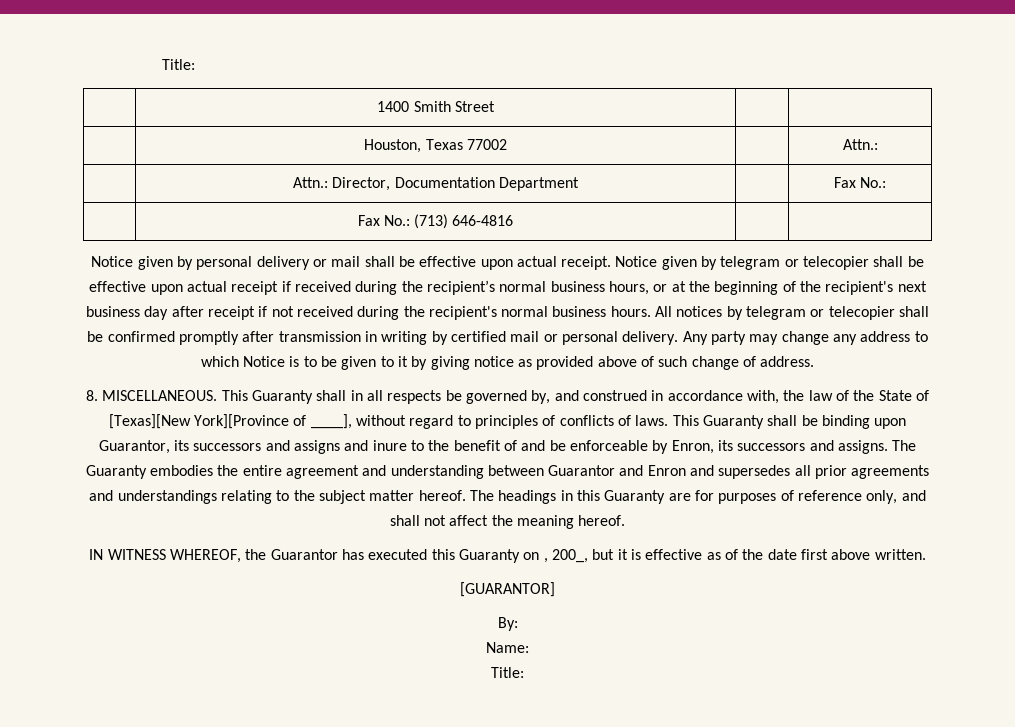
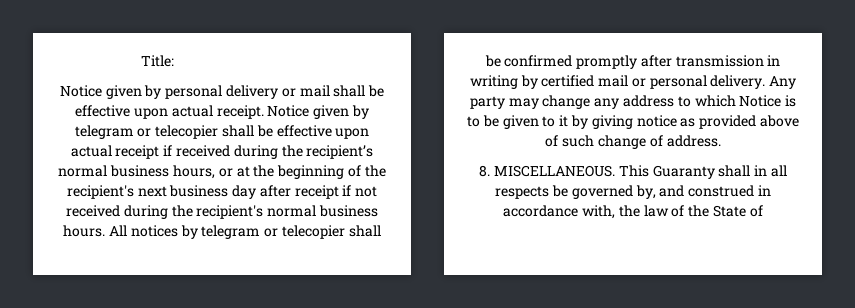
[161,59,195,70] [377,101,495,112] [364,139,507,153] [842,139,878,150] [293,177,579,191] [833,177,887,188] [357,214,514,229] Title: // | 1400 Smith Street | | // | Houston, Texas 77002 | | Attn.: // | Attn.: Director, Documentation Department | | Fax No.: // | Fax No.: (713) 646-4816 | | -> [141,55,175,67] Title:
[108,414,907,429] [98,440,917,454] [85,465,930,479] [89,490,926,504] [389,515,626,529] [89,549,926,563] [460,582,555,597] [497,617,518,631] [486,642,529,653] [491,667,524,678] [Texas][New York][Province of ____], without regard to principles of conflicts of laws. This Guaranty shall be binding upon Guarantor, its successors and assigns and inure to the benefit of and be enforceable by Enron, its successors and assigns. The Guaranty embodies the entire agreement and understanding between Guarantor and Enron and supersedes all prior agreements and understandings relating to the subject matter hereof. The headings in this Guaranty are for purposes of reference only, and shall not affect the meaning hereof. // IN WITNESS WHEREOF, the Guarantor has executed this Guaranty on , 200_, but it is effective as of the date first above written. // [GUARANTOR] // By: // Name: // Title: -> (763, 211) none

